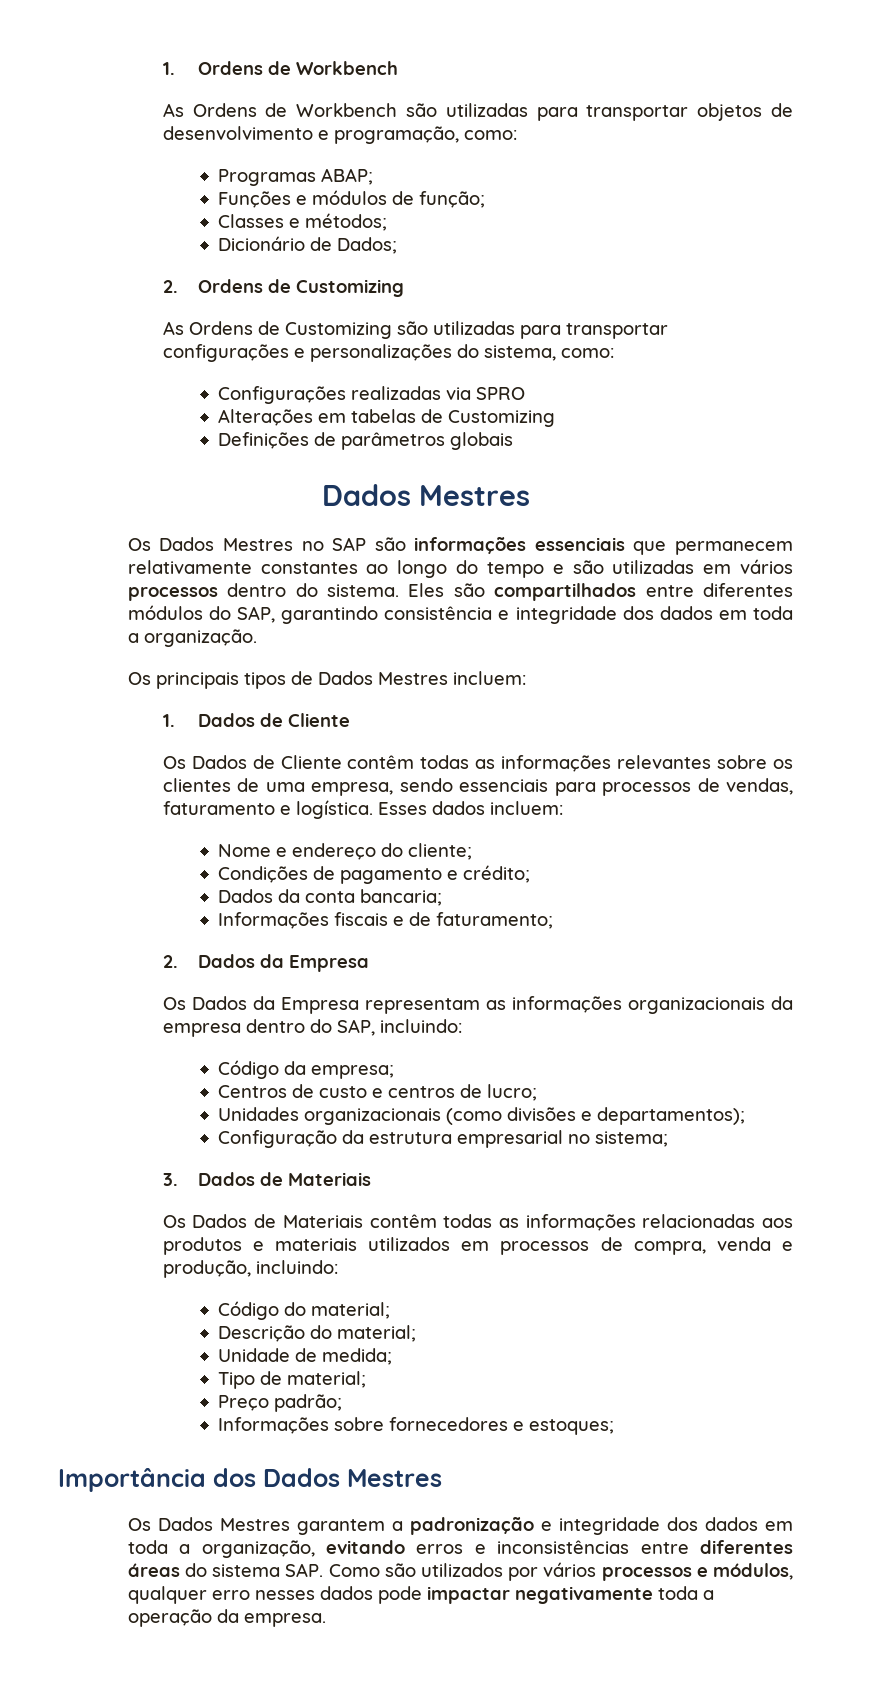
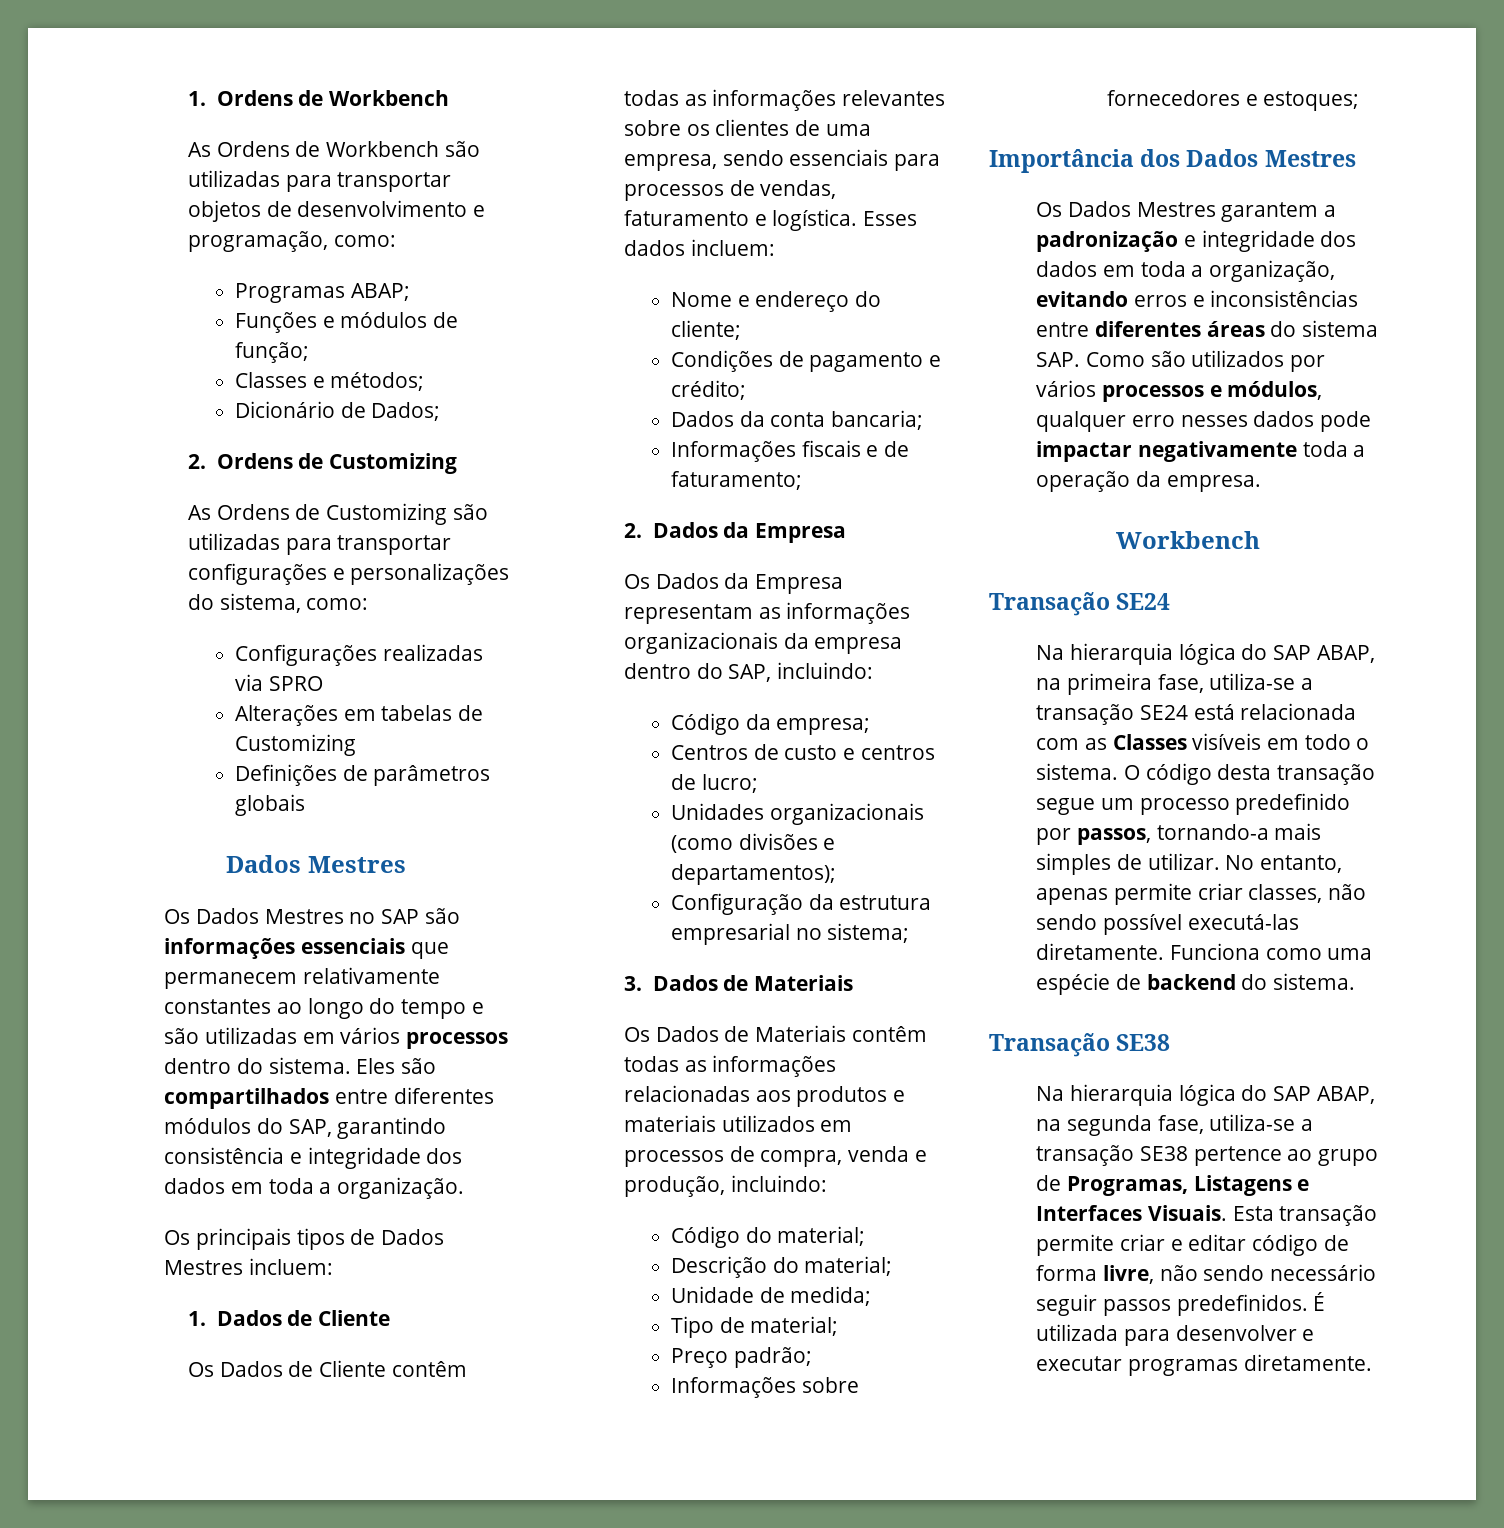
(326, 1620) none -> [1116,531,1260,549] [989,592,1171,616] [1036,643,1375,665] [1036,673,1314,695] [1036,703,1357,725] [1036,733,1370,750] [1036,763,1376,785] [1036,793,1351,815] [1036,823,1322,845] [1036,853,1343,875] [1036,883,1367,905] [1036,914,1299,935] [1036,943,1373,960] [1036,973,1356,995] [989,1033,1171,1057] [1036,1084,1375,1106] [1036,1114,1314,1136] [1036,1145,1379,1166] [1036,1175,1310,1196] [1036,1205,1378,1226] [1036,1234,1349,1256] [1036,1264,1377,1284] [1036,1292,1326,1316] [1036,1324,1315,1346] [1036,1354,1372,1376] // Workbench // Transação SE24 // Na hierarquia lógica do SAP ABAP, na primeira fase, utiliza-se a transação SE24 está relacionada com as Classes visíveis em todo o sistema. O código desta transação segue um processo predefinido por passos, tornando-a mais simples de utilizar. No entanto, apenas permite criar classes, não sendo possível executá-las diretamente. Funciona como uma espécie de backend do sistema. // Transação SE38 // Na hierarquia lógica do SAP ABAP, na segunda fase, utiliza-se a transação SE38 pertence ao grupo de Programas, Listagens e Interfaces Visuais. Esta transação permite criar e editar código de forma livre, não sendo necessário seguir passos predefinidos. É utilizada para desenvolver e executar programas diretamente.

